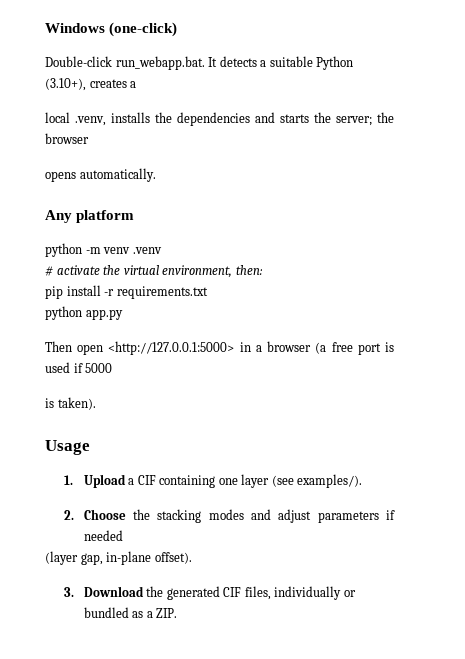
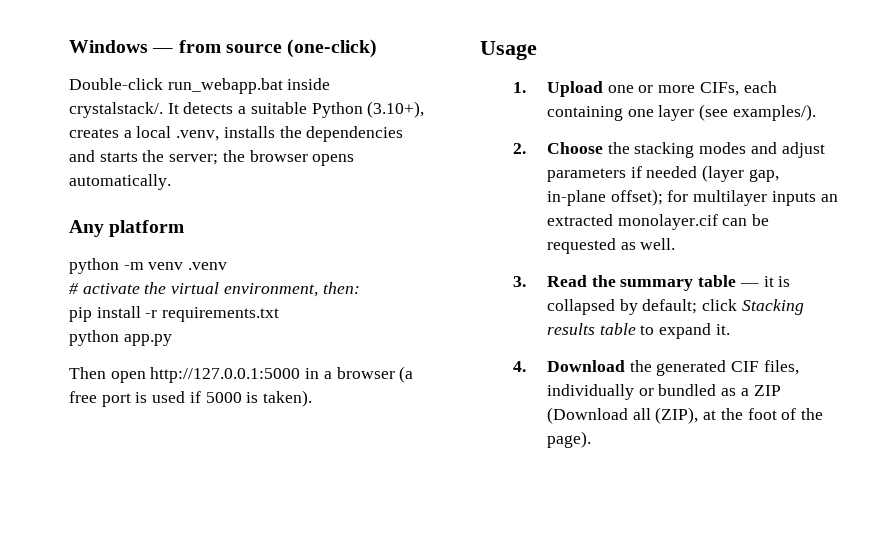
(105, 28) none -> [152,40,282,53] — from source
[115,56,205,70] run_webapp.bat. -> [167,78,331,94] [69,102,163,118] run_webapp.bat inside crystalstack/.
(137, 84) // -> (132, 134) none
(89, 138) // -> (308, 156) none
[108,341,235,355] <http://127.0.0.1:5000> -> [150,367,301,383] http://127.0.0.1:5000
(113, 368) // -> (242, 397) none
[128,475,156,485] a CIF -> [607,81,777,96] one or more CIFs, each
(123, 535) // -> (698, 172) none
[154,552,192,564] [64,587,75,597] offset). // 3. -> [610,189,838,206] [546,214,770,230] [546,238,676,254] [513,275,791,291] [546,299,804,315] [546,323,730,339] [513,361,527,372] offset); for multilayer inputs an extracted monolayer.cif can be requested as well. // 3. Read the summary table — it is collapsed by default; click Stacking results table to expand it. // 4.
[156,608,178,618] ZIP. -> [753,385,781,396] [546,407,823,424] [546,431,591,448] ZIP (Download all (ZIP), at the foot of the page).

